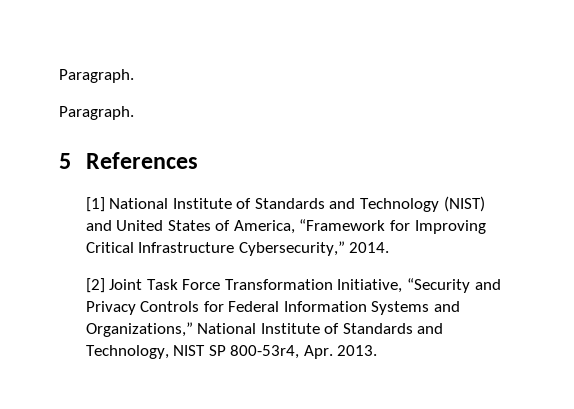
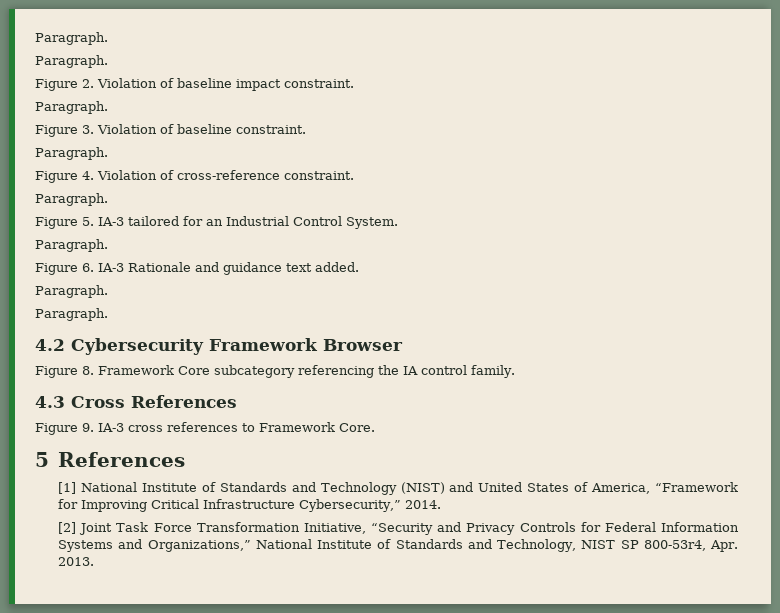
[59,69,134,83] [59,106,134,120] Paragraph. // Paragraph. -> [35,32,108,45] [35,55,108,68] [35,78,354,91] [35,101,108,114] [35,124,306,137] [35,147,108,160] [35,170,354,183] [35,193,108,206] [35,216,398,229] [35,239,108,252] [35,262,359,275] [35,285,108,298] [35,308,108,321] [35,338,404,355] [35,365,515,378] [35,395,238,408] [35,422,375,435] Paragraph. // Paragraph. // Figure 2. Violation of baseline impact constraint. // Paragraph. // Figure 3. Violation of baseline constraint. // Paragraph. // Figure 4. Violation of cross-reference constraint. // Paragraph. // Figure 5. IA-3 tailored for an Industrial Control System. // Paragraph. // Figure 6. IA-3 Rationale and guidance text added. // Paragraph. // Paragraph. // 4.2 Cybersecurity Framework Browser // Figure 8. Framework Core subcategory referencing the IA control family. // 4.3 Cross References // Figure 9. IA-3 cross references to Framework Core.

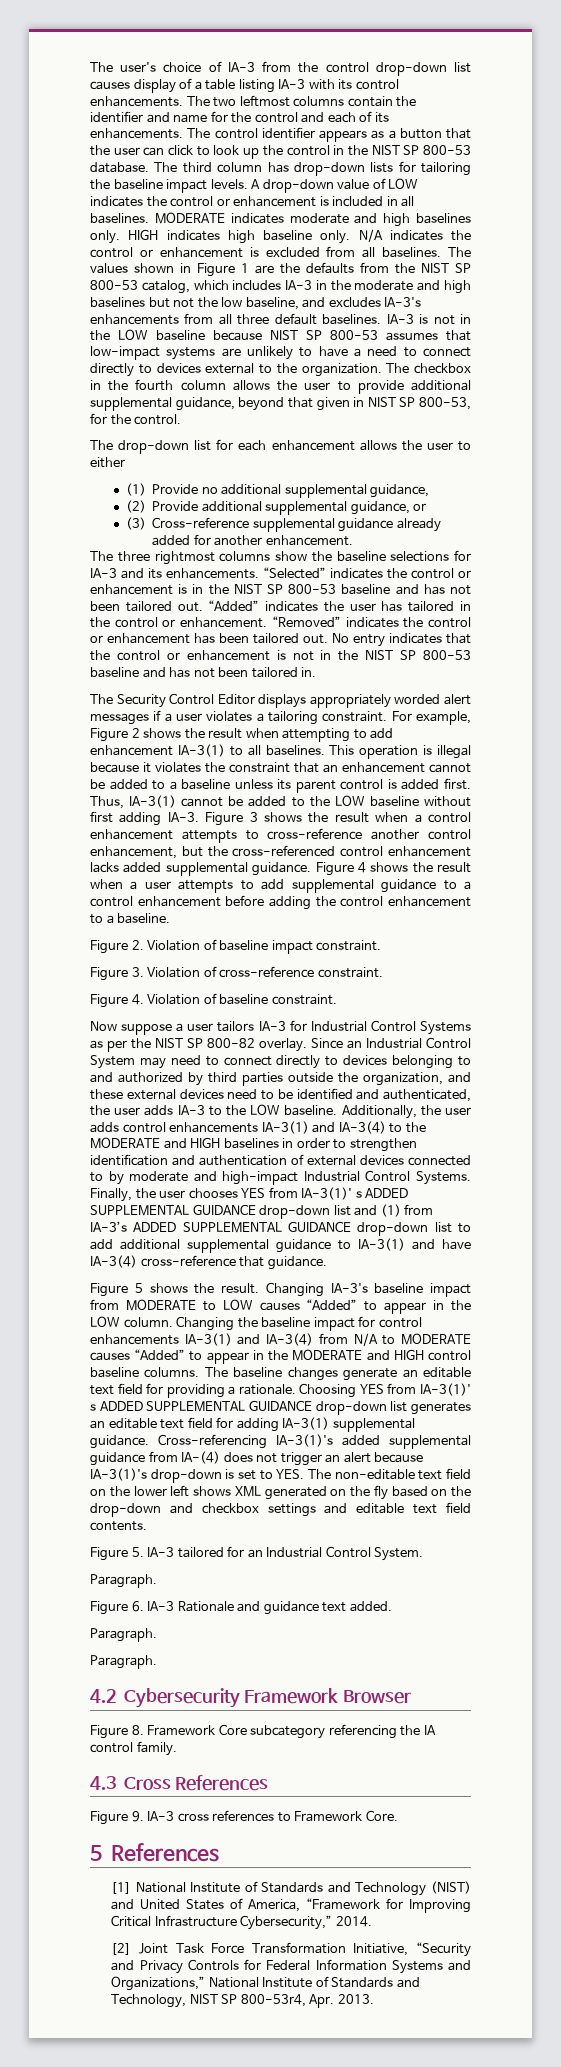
[35,32,108,45] [35,55,108,68] Paragraph. // Paragraph. -> [90,61,472,76] [90,78,399,93] [90,95,417,107] [90,111,389,123] [90,127,471,142] [90,145,471,159] [90,161,471,176] [90,178,419,193] [90,196,415,207] [90,212,471,227] [90,229,471,244] [90,246,471,258] [90,262,471,277] [90,280,471,294] [90,297,422,310] [90,313,472,325] [90,329,471,341] [90,346,471,360] [90,363,471,377] [90,379,472,394] [90,397,471,411] [90,413,182,425] [90,439,471,454] [90,457,125,468] [125,483,430,498] [125,500,427,515] [125,517,441,532] [152,534,353,546] [90,550,471,565] [90,567,471,579] [90,584,471,595] [90,600,471,612] [90,616,472,628] [90,633,471,647] [90,650,471,661] [90,667,317,678] [90,693,471,708] [90,710,471,725] [90,728,394,742] [90,744,471,759] [90,762,471,773] [90,778,471,793] [90,795,471,809] [90,811,471,826] [90,828,472,843] [90,845,472,859] [90,862,471,876] [90,879,471,893] [90,895,471,910] [90,913,171,924] The user's choice of IA-3 from the control drop-down list causes display of a table listing IA-3 with its control enhancements. The two leftmost columns contain the identifier and name for the control and each of its enhancements. The control identifier appears as a button that the user can click to look up the control in the NIST SP 800-53 database. The third column has drop-down lists for tailoring the baseline impact levels. A drop-down value of LOW indicates the control or enhancement is included in all baselines. MODERATE indicates moderate and high baselines only. HIGH indicates high baseline only. N/A indicates the control or enhancement is excluded from all baselines. The values shown in Figure 1 are the defaults from the NIST SP 800-53 catalog, which includes IA-3 in the moderate and high baselines but not the low baseline, and excludes IA-3's enhancements from all three default baselines. IA-3 is not in the LOW baseline because NIST SP 800-53 assumes that low-impact systems are unlikely to have a need to connect directly to devices external to the organization. The checkbox in the fourth column allows the user to provide additional supplemental guidance, beyond that given in NIST SP 800-53, for the control. // The drop-down list for each enhancement allows the user to either // (1) Provide no additional supplemental guidance, // (2) Provide additional supplemental guidance, or // (3) Cross-reference supplemental guidance already added for another enhancement. // The three rightmost columns show the baseline selections for IA-3 and its enhancements. “Selected” indicates the control or enhancement is in the NIST SP 800-53 baseline and has not been tailored out. “Added” indicates the user has tailored in the control or enhancement. “Removed” indicates the control or enhancement has been tailored out. No entry indicates that the control or enhancement is not in the NIST SP 800-53 baseline and has not been tailored in. // The Security Control Editor displays appropriately worded alert messages if a user violates a tailoring constraint. For example, Figure 2 shows the result when attempting to add enhancement IA-3(1) to all baselines. This operation is illegal because it violates the constraint that an enhancement cannot be added to a baseline unless its parent control is added first. Thus, IA-3(1) cannot be added to the LOW baseline without first adding IA-3. Figure 3 shows the result when a control enhancement attempts to cross-reference another control enhancement, but the cross-referenced control enhancement lacks added supplemental guidance. Figure 4 shows the result when a user attempts to add supplemental guidance to a control enhancement before adding the control enhancement to a baseline.
[35,101,108,114] [35,125,94,137] Paragraph. // Figure 3. -> [90,966,383,981] [90,994,144,1008] Figure 3. Violation of cross-reference constraint. // Figure 4.
[35,147,108,160] [35,170,354,183] [35,193,108,206] Paragraph. // Figure 4. Violation of cross-reference constraint. // Paragraph. -> [90,1020,471,1035] [90,1037,471,1052] [90,1055,471,1069] [90,1072,471,1086] [90,1088,471,1102] [90,1104,471,1119] [90,1121,426,1134] [90,1137,417,1152] [90,1154,471,1166] [90,1170,471,1185] [90,1187,409,1202] [90,1204,434,1219] [90,1221,471,1236] [90,1238,471,1253] [90,1255,327,1270] [90,1282,471,1297] [90,1299,472,1314] [90,1316,422,1331] [90,1333,472,1346] [90,1349,472,1364] [90,1367,471,1381] [90,1383,471,1398] [90,1400,471,1415] [90,1417,415,1432] [90,1434,471,1449] [90,1451,424,1466] [90,1468,471,1483] [90,1485,471,1500] [90,1502,471,1517] [90,1521,147,1531] Now suppose a user tailors IA-3 for Industrial Control Systems as per the NIST SP 800-82 overlay. Since an Industrial Control System may need to connect directly to devices belonging to and authorized by third parties outside the organization, and these external devices need to be identified and authenticated, the user adds IA-3 to the LOW baseline. Additionally, the user adds control enhancements IA-3(1) and IA-3(4) to the MODERATE and HIGH baselines in order to strengthen identification and authentication of external devices connected to by moderate and high-impact Industrial Control Systems. Finally, the user chooses YES from IA-3(1)' s ADDED SUPPLEMENTAL GUIDANCE drop-down list and (1) from IA-3’s ADDED SUPPLEMENTAL GUIDANCE drop-down list to add additional supplemental guidance to IA-3(1) and have IA-3(4) cross-reference that guidance. // Figure 5 shows the result. Changing IA-3's baseline impact from MODERATE to LOW causes “Added” to appear in the LOW column. Changing the baseline impact for control enhancements IA-3(1) and IA-3(4) from N/A to MODERATE causes “Added” to appear in the MODERATE and HIGH control baseline columns. The baseline changes generate an editable text field for providing a rationale. Choosing YES from IA-3(1)' s ADDED SUPPLEMENTAL GUIDANCE drop-down list generates an editable text field for adding IA-3(1) supplemental guidance. Cross-referencing IA-3(1)'s added supplemental guidance from IA-(4) does not trigger an alert because IA-3(1)'s drop-down is set to YES. The non-editable text field on the lower left shows XML generated on the fly based on the drop-down and checkbox settings and editable text field contents.

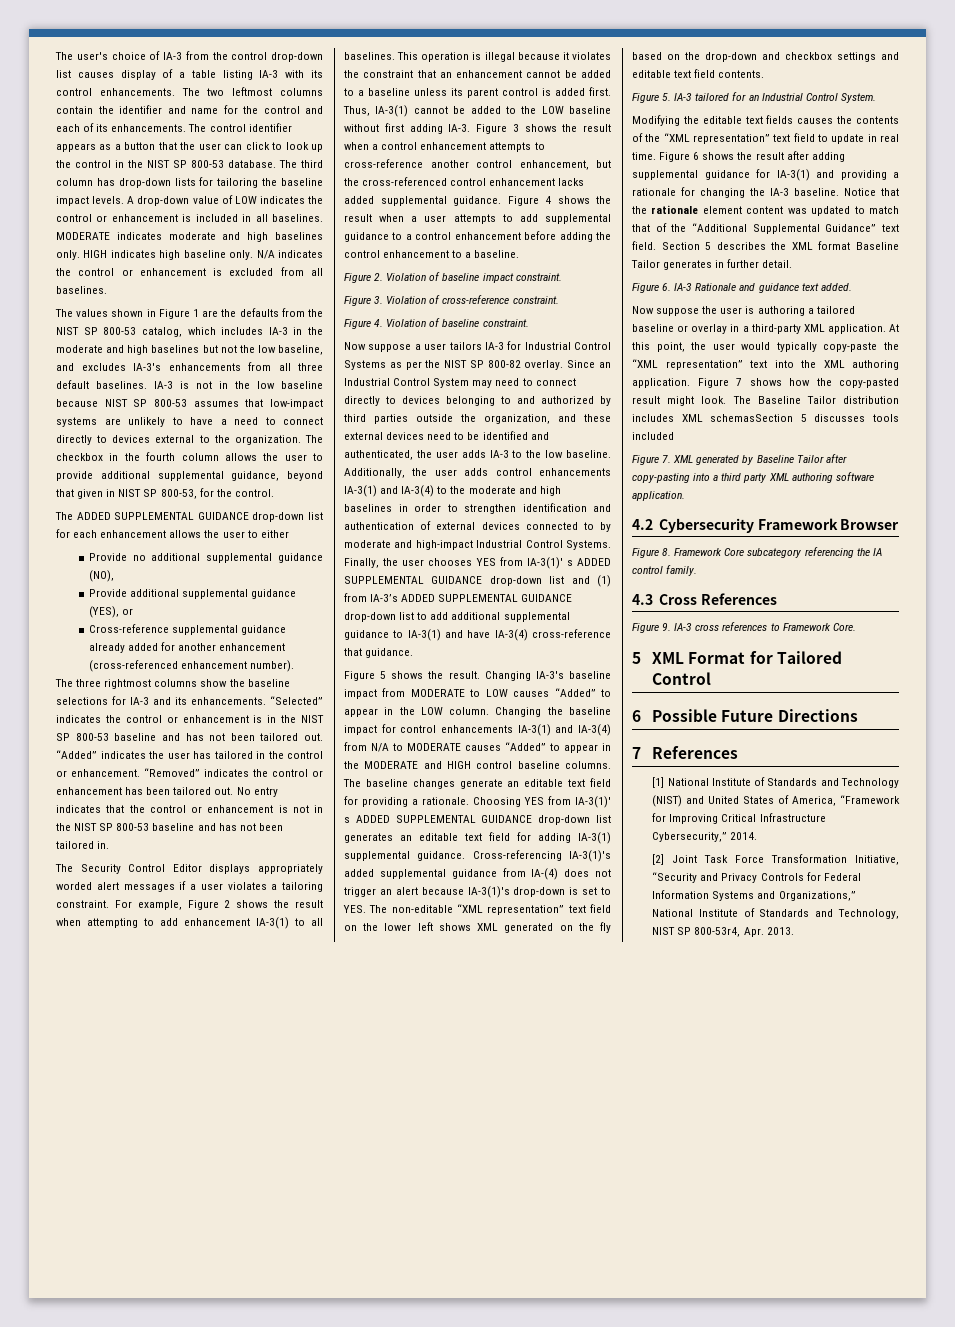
(442, 252) none -> (107, 290) //
[118,329,148,340] LOW -> [257,381,275,389] low
(113, 445) none -> [76,512,249,520] ADDED SUPPLEMENTAL GUIDANCE
[125,483,146,496] (1) -> (289, 534) none
[370,484,430,498] [125,500,146,513] guidance, // (2) -> [278,553,323,563] [88,570,114,582] guidance (NO), //
[350,501,410,515] guidance, -> [251,589,297,599] [88,606,119,618] guidance (YES),
[125,517,146,530] (3) -> (133, 611) none
[265,535,353,546] enhancement. -> [219,643,286,651] [88,660,295,672] enhancement (cross-referenced enhancement number).
[250,1104,281,1115] LOW -> [545,450,564,458] low
[90,1137,221,1149] MODERATE and HIGH -> [468,486,561,496] moderate and high
(415, 1474) none -> [457,904,565,915] “XML representation”
[90,1574,157,1588] Paragraph. -> [632,115,899,126] [632,133,899,144] [632,151,845,162] [632,169,899,181] [632,187,899,198] [632,205,899,216] [632,223,899,234] [632,241,899,250] [631,259,793,270] Modifying the editable text fields causes the contents of the “XML representation” text field to update in real time. Figure 6 shows the result after adding supplemental guidance for IA-3(1) and providing a rationale for changing the IA-3 baseline. Notice that the rationale element content was updated to match that of the “Additional Supplemental Guidance” text field. Section 5 describes the XML format Baseline Tailor generates in further detail.
[90,1628,157,1642] [90,1655,157,1669] Paragraph. // Paragraph. -> [632,306,855,316] [632,324,899,334] [632,342,899,352] [632,359,899,370] [632,378,899,388] [632,396,899,406] [632,414,899,422] [632,432,674,440] [632,454,847,465] [632,472,874,483] [632,491,685,501] Now suppose the user is authoring a tailored baseline or overlay in a third-party XML application. At this point, the user would typically copy-paste the “XML representation” text into the XML authoring application. Figure 7 shows how the copy-pasted result might look. The Baseline Tailor distribution includes XML schemasSection 5 discusses tools included // Figure 7. XML generated by Baseline Tailor after copy-pasting into a third party XML authoring software application.
(102, 1853) none -> [652,651,842,664] [652,672,712,685] [632,709,858,722] [632,747,641,759] XML Format for Tailored Control // 6 Possible Future Directions // 7

